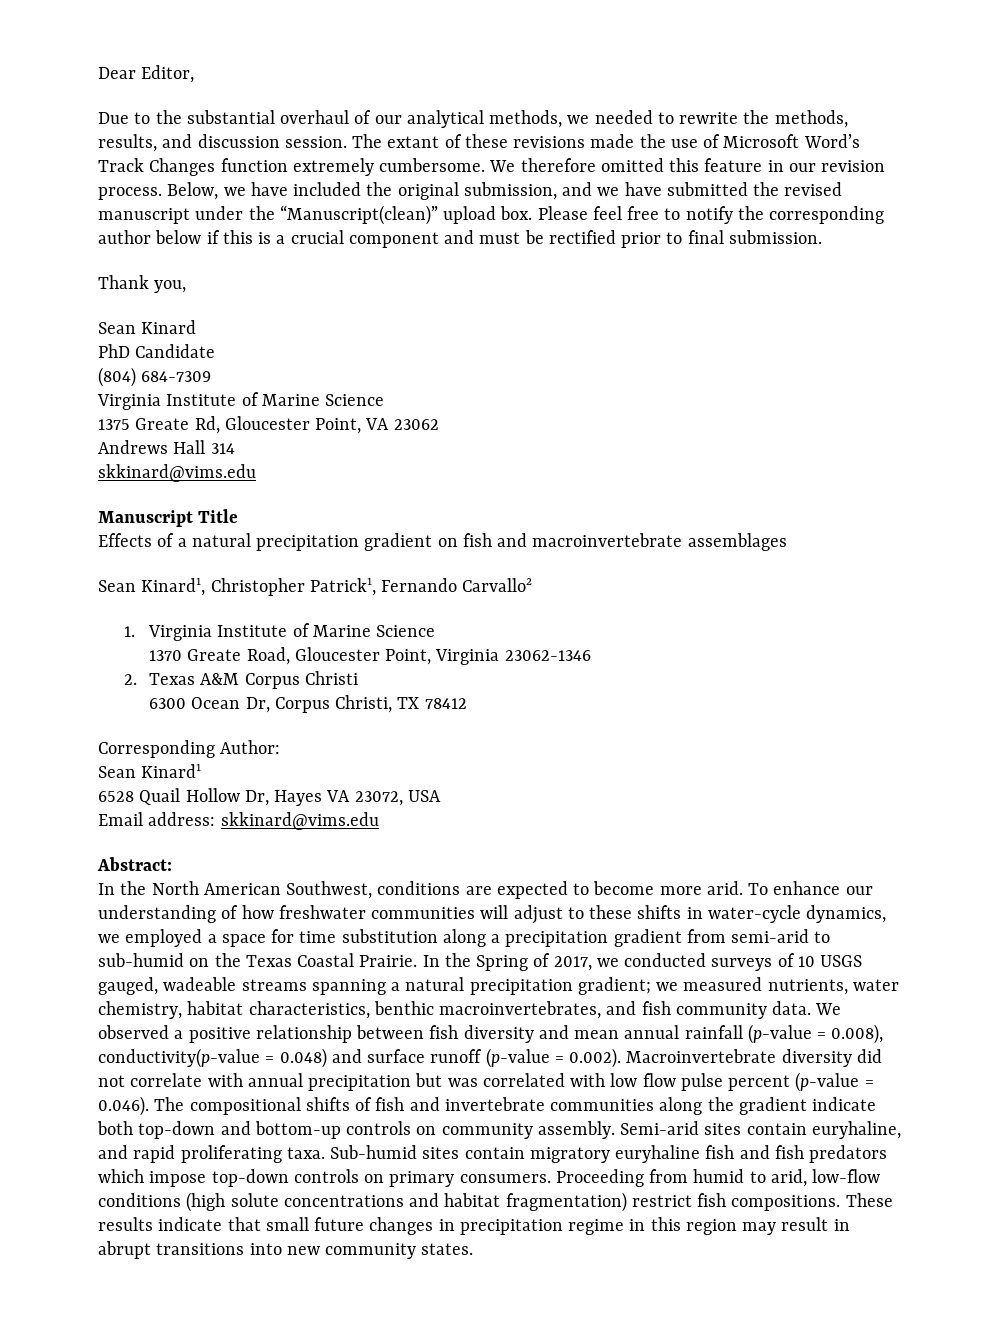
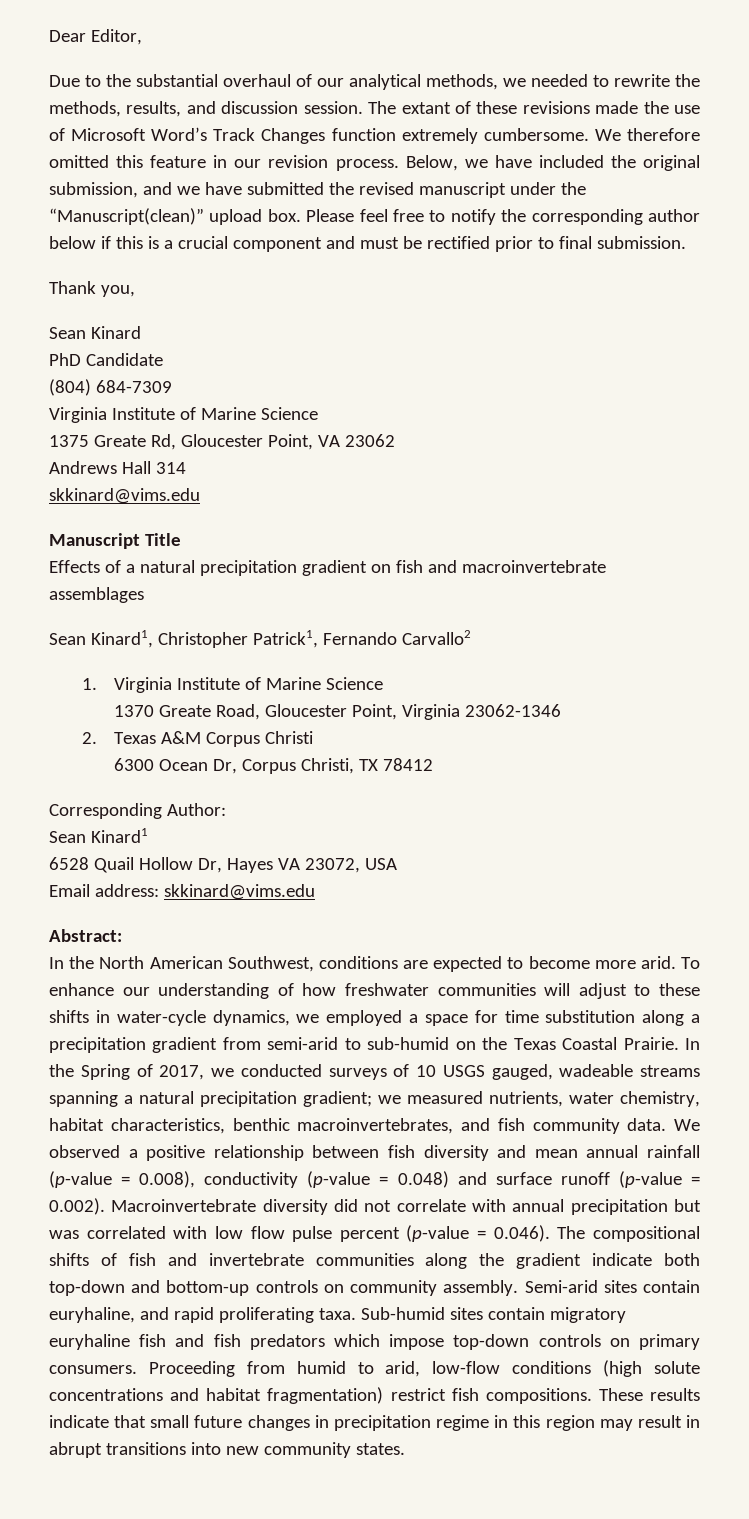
[98,1048,260,1068] conductivity(p-value -> [204,1171,371,1188] conductivity (p-value

